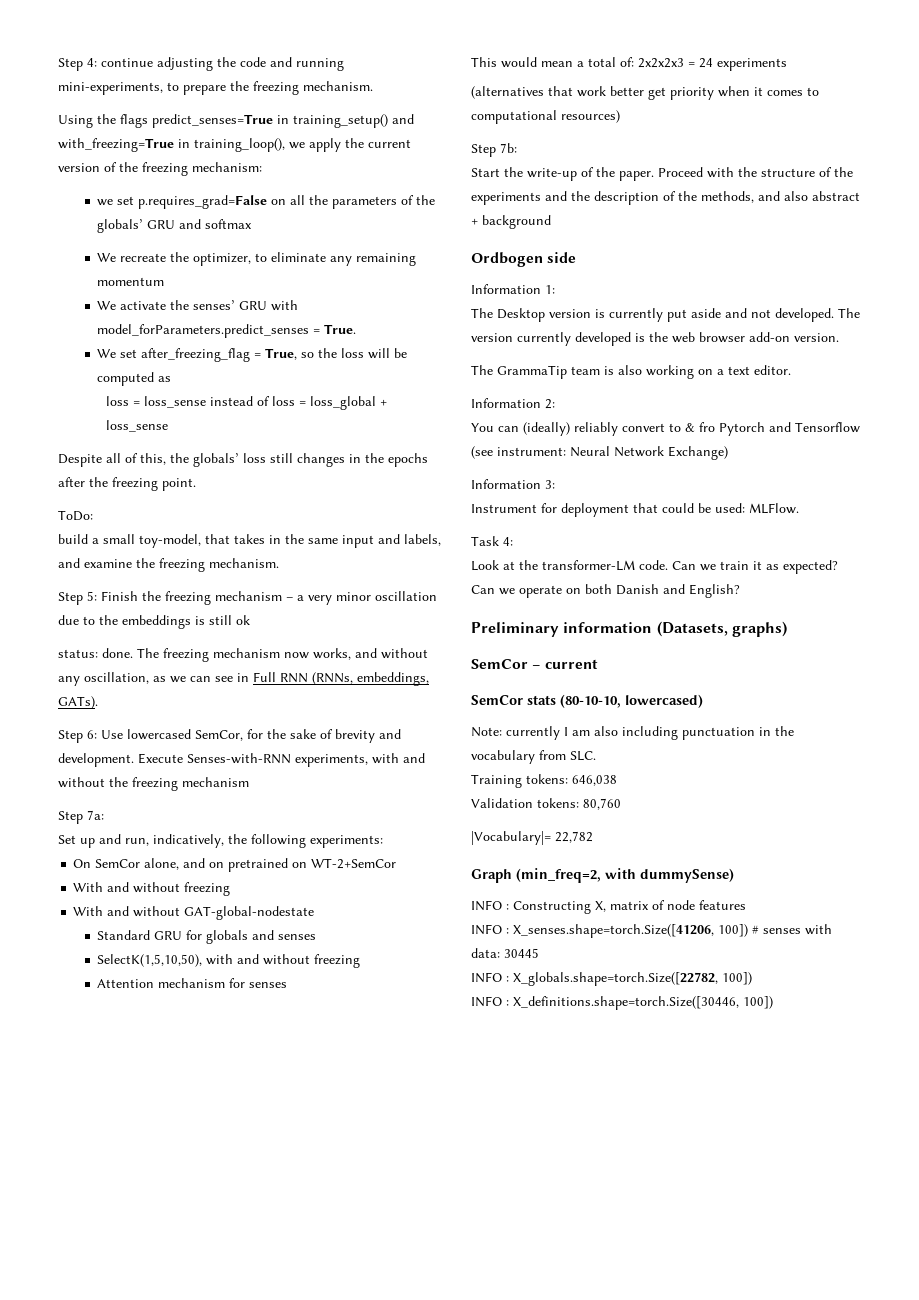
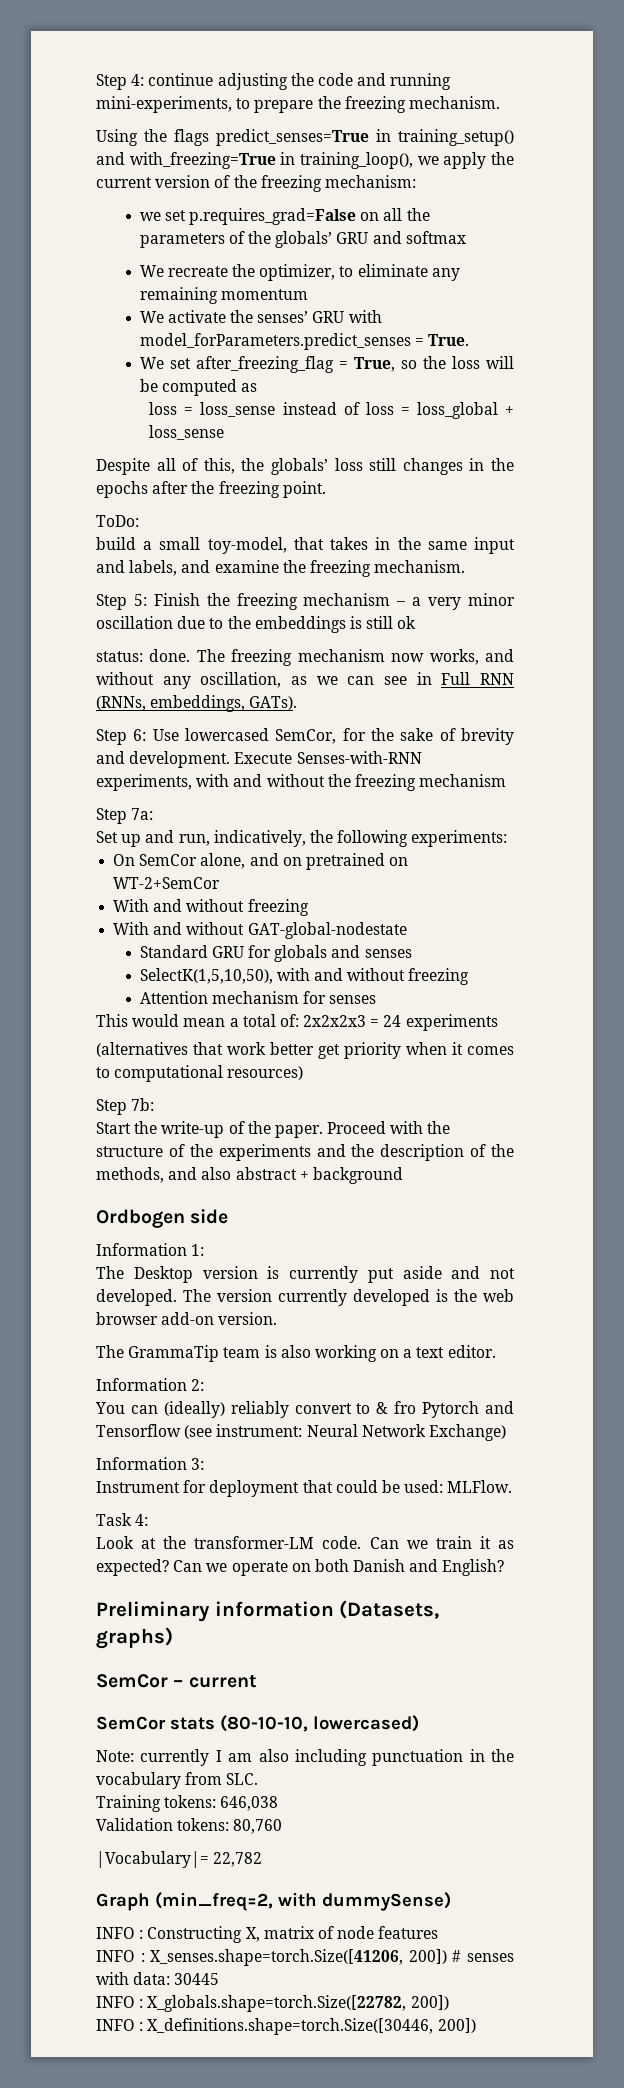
[718,924,748,937] 100]) -> [408,1949,447,1964] 200])
[722,972,752,985] 100]) -> [410,1995,449,2010] 200])
[743,996,773,1009] 100]) -> [437,2018,476,2033] 200])

